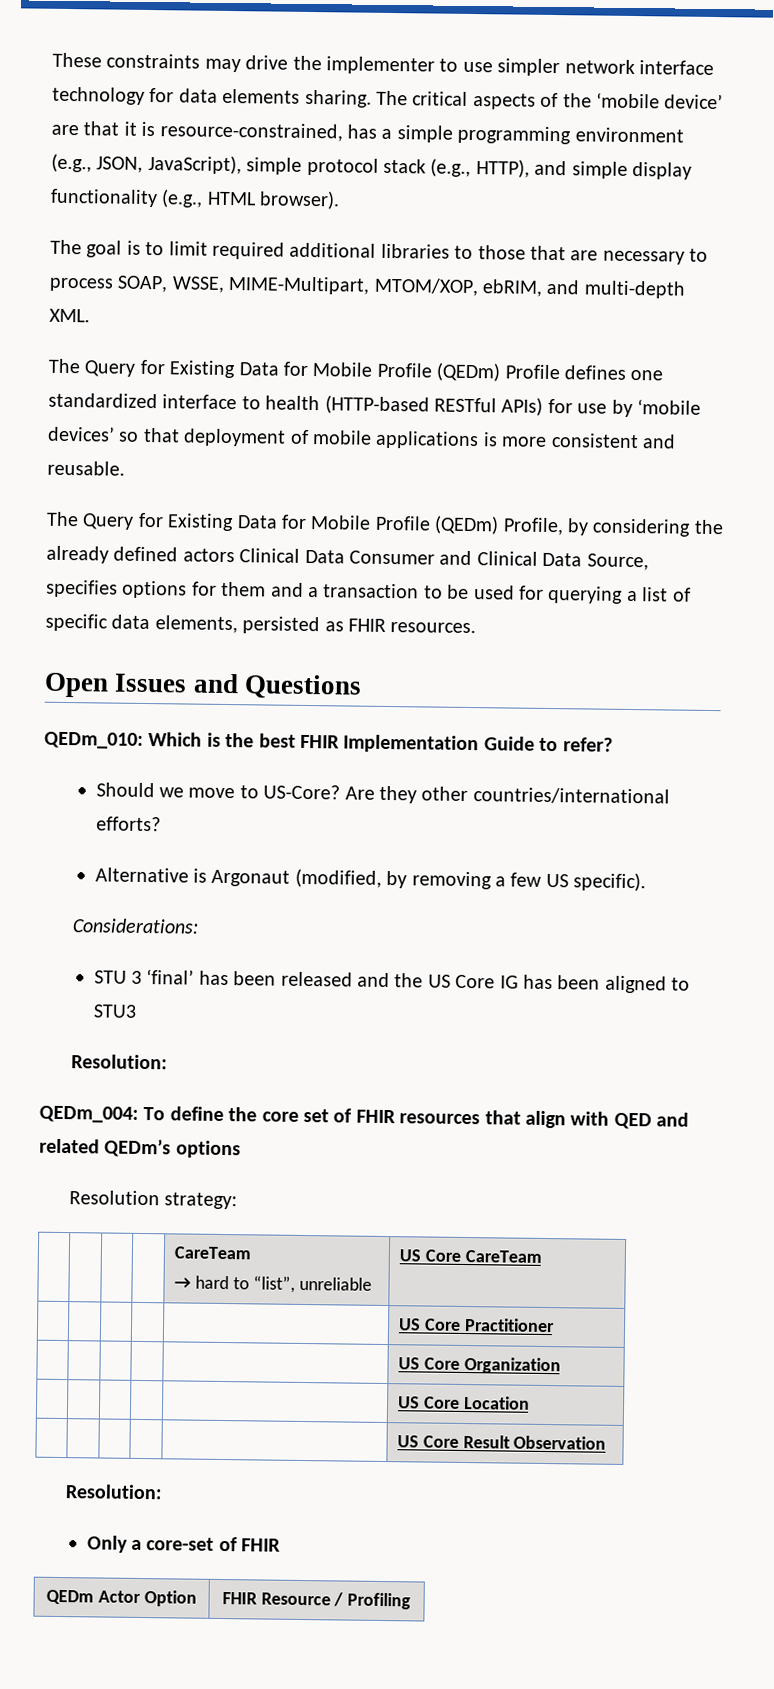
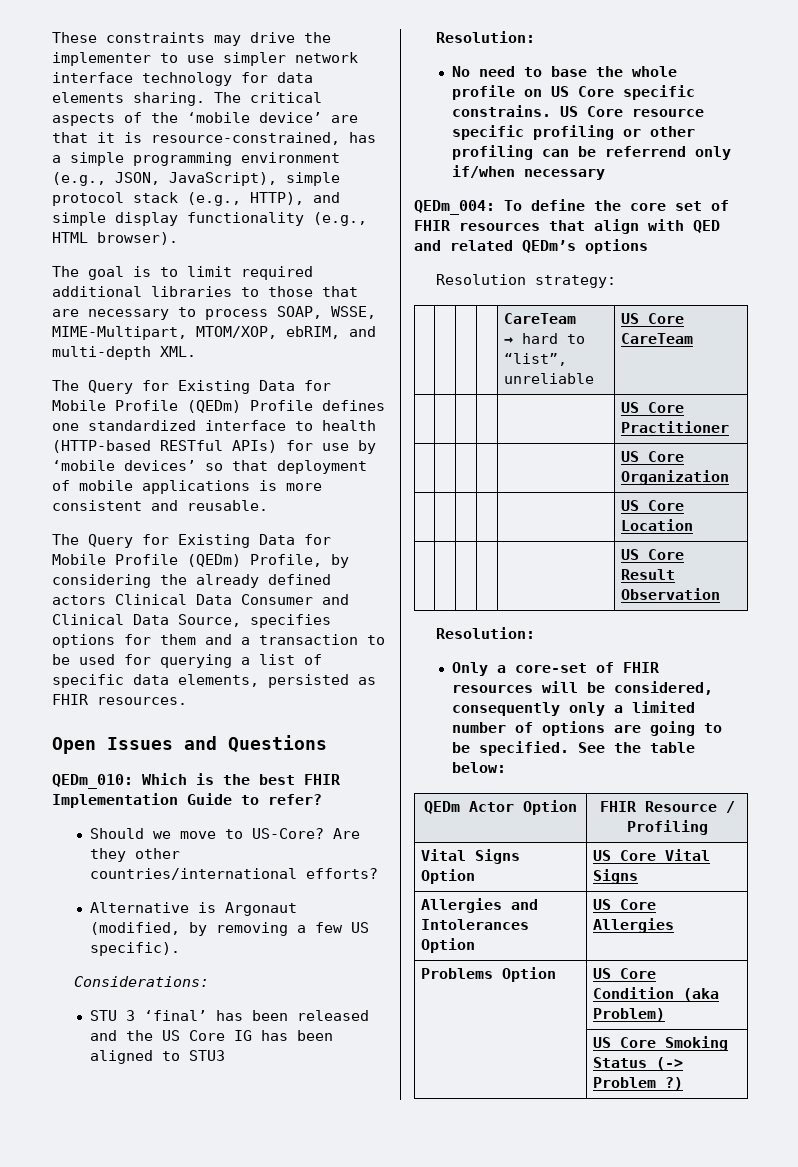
(168, 1062) none -> [451,66,677,77] [451,85,695,100] [451,105,704,117] [451,125,695,140] [451,145,731,160] [451,165,605,180] // No need to base the whole profile on US Core specific constrains. US Core resource specific profiling or other profiling can be referrend only if/when necessary
(282, 1545) none -> [451,681,713,695] [451,701,695,716] [451,721,722,736] [451,741,695,756] [451,762,506,773] resources will be considered, consequently only a limited number of options are going to be specified. See the table below:
(412, 1601) none -> [420,849,520,864] [420,869,475,884] [592,849,710,861] [592,869,638,884] [420,898,538,913] [420,919,529,930] [420,938,475,953] [592,899,656,910] [592,918,674,933] [420,967,556,982] [592,968,656,979] [592,987,719,1001] [592,1008,665,1021] [592,1036,728,1051] [592,1057,683,1070] [592,1077,683,1090] // Vital Signs Option | US Core Vital Signs // Allergies and Intolerances Option | US Core Allergies // Problems Option | US Core Condition (aka Problem) // | US Core Smoking Status (-> Problem ?)

